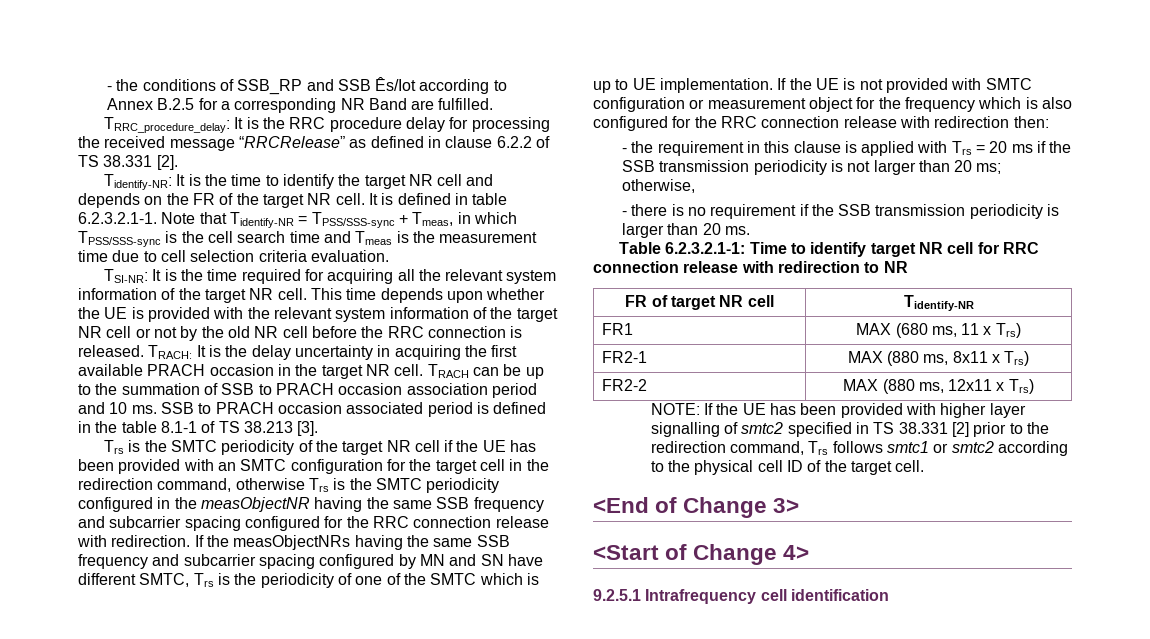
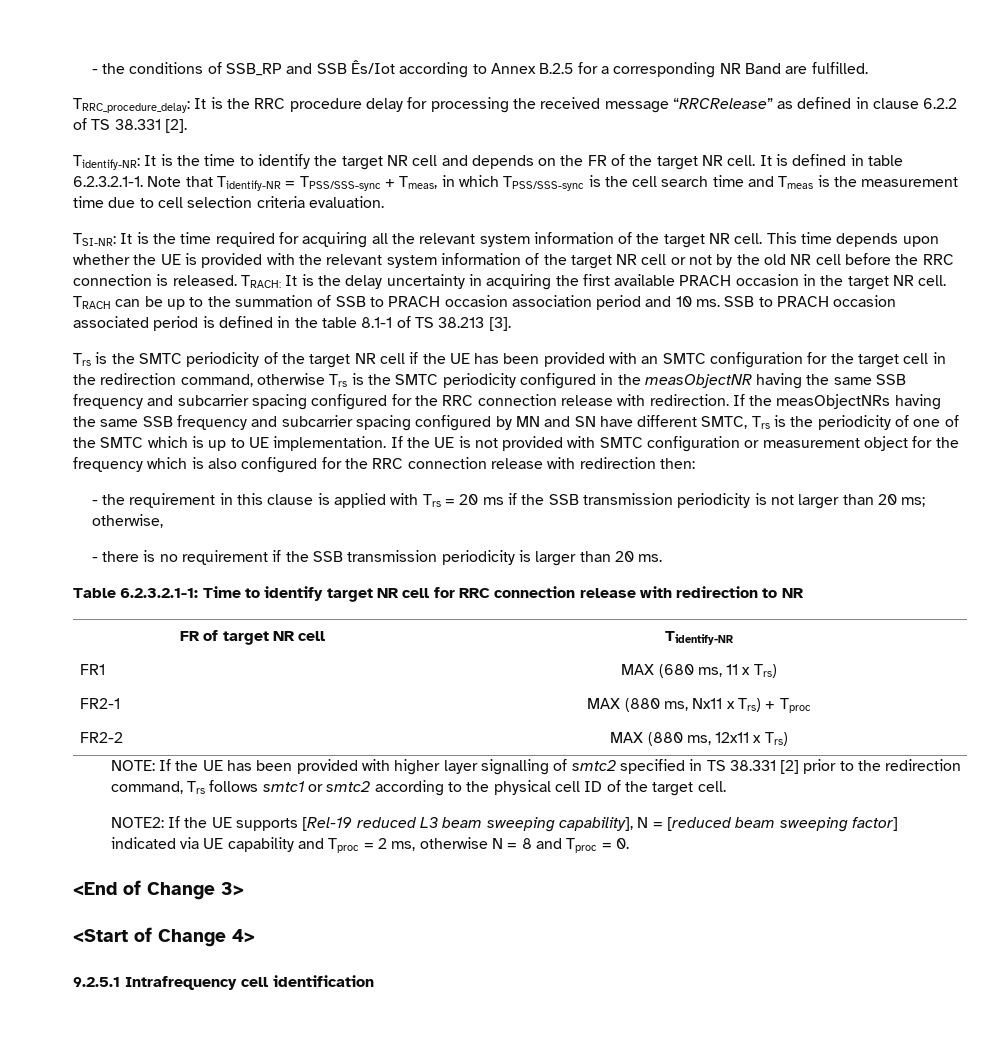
[952,351,1030,366] 8x11 x Trs) -> [692,698,811,713] Nx11 x Trs) + Tproc
(925, 466) none -> [110,816,898,832] [110,837,629,853] // NOTE2: If the UE supports [Rel-19 reduced L3 beam sweeping capability], N = [reduced beam sweeping factor] indicated via UE capability and Tproc = 2 ms, otherwise N = 8 and Tproc = 0.

